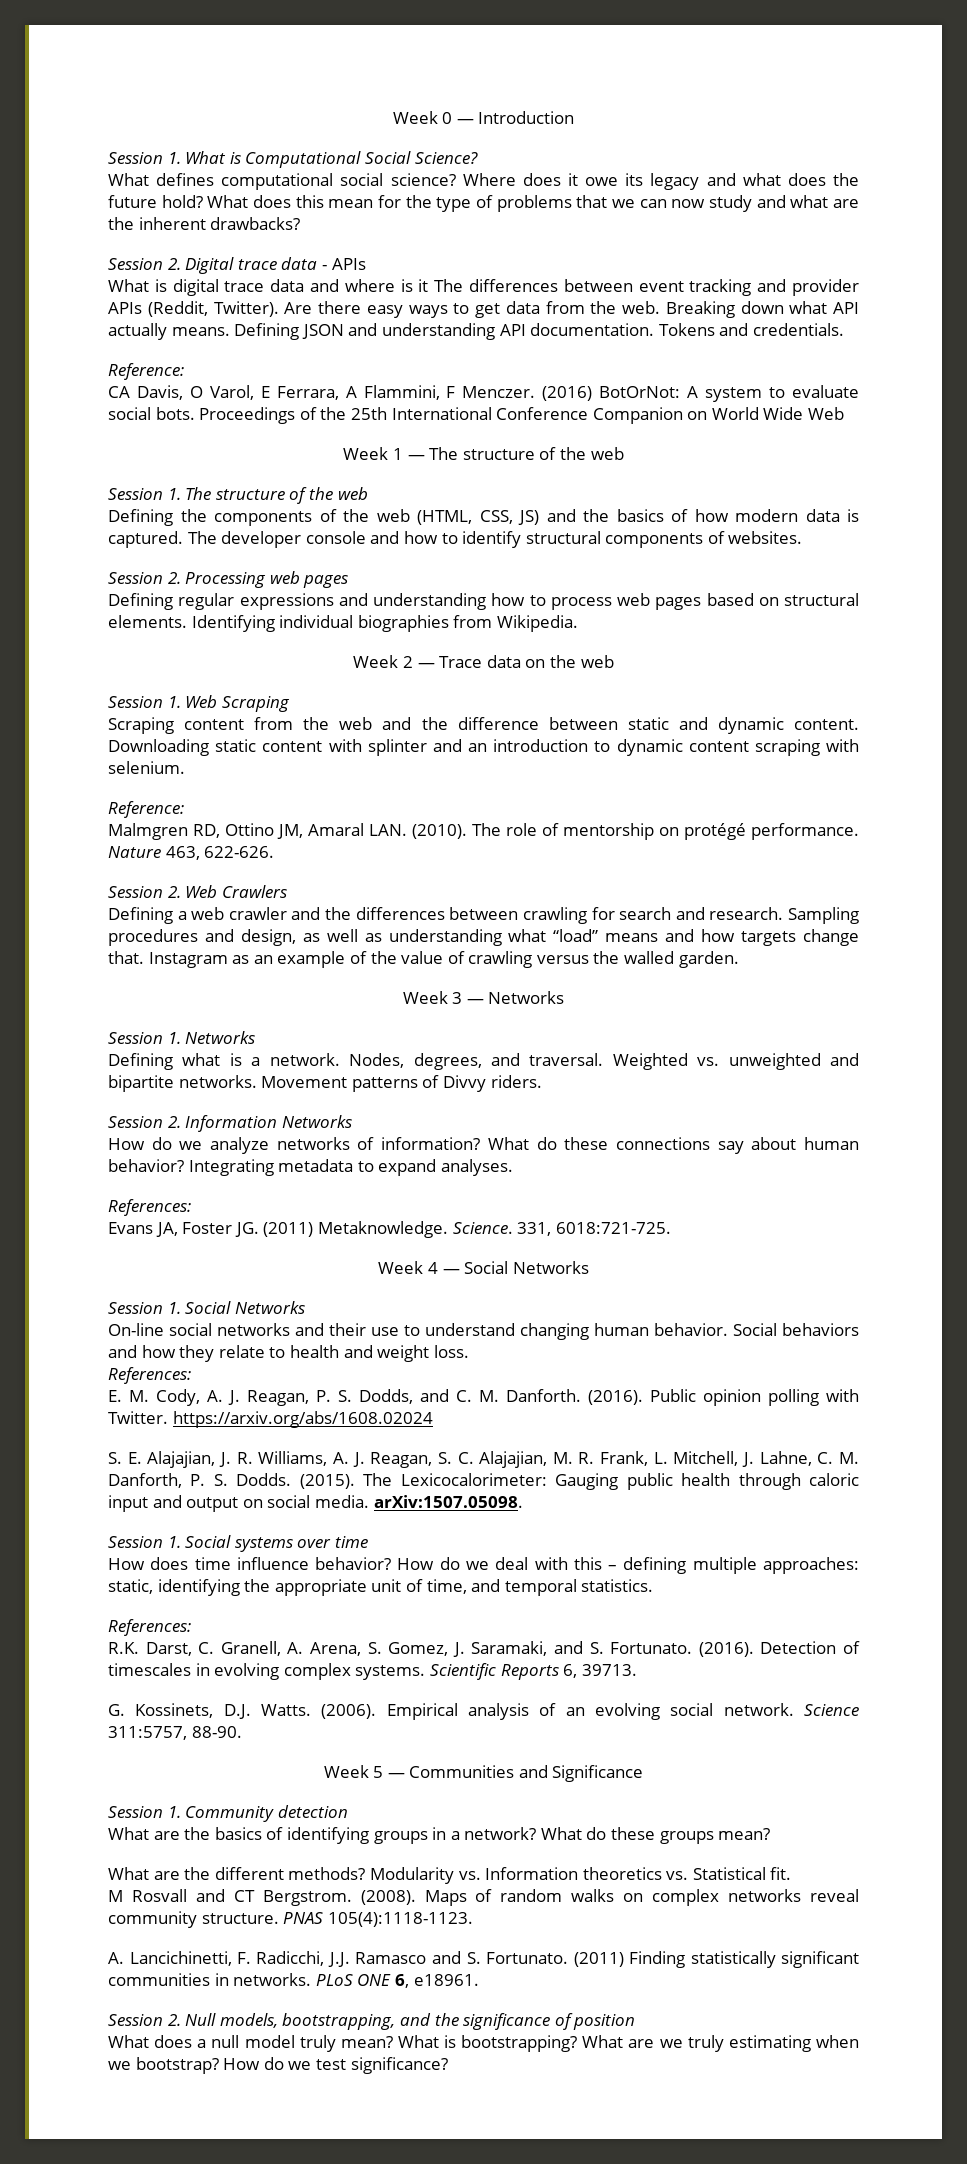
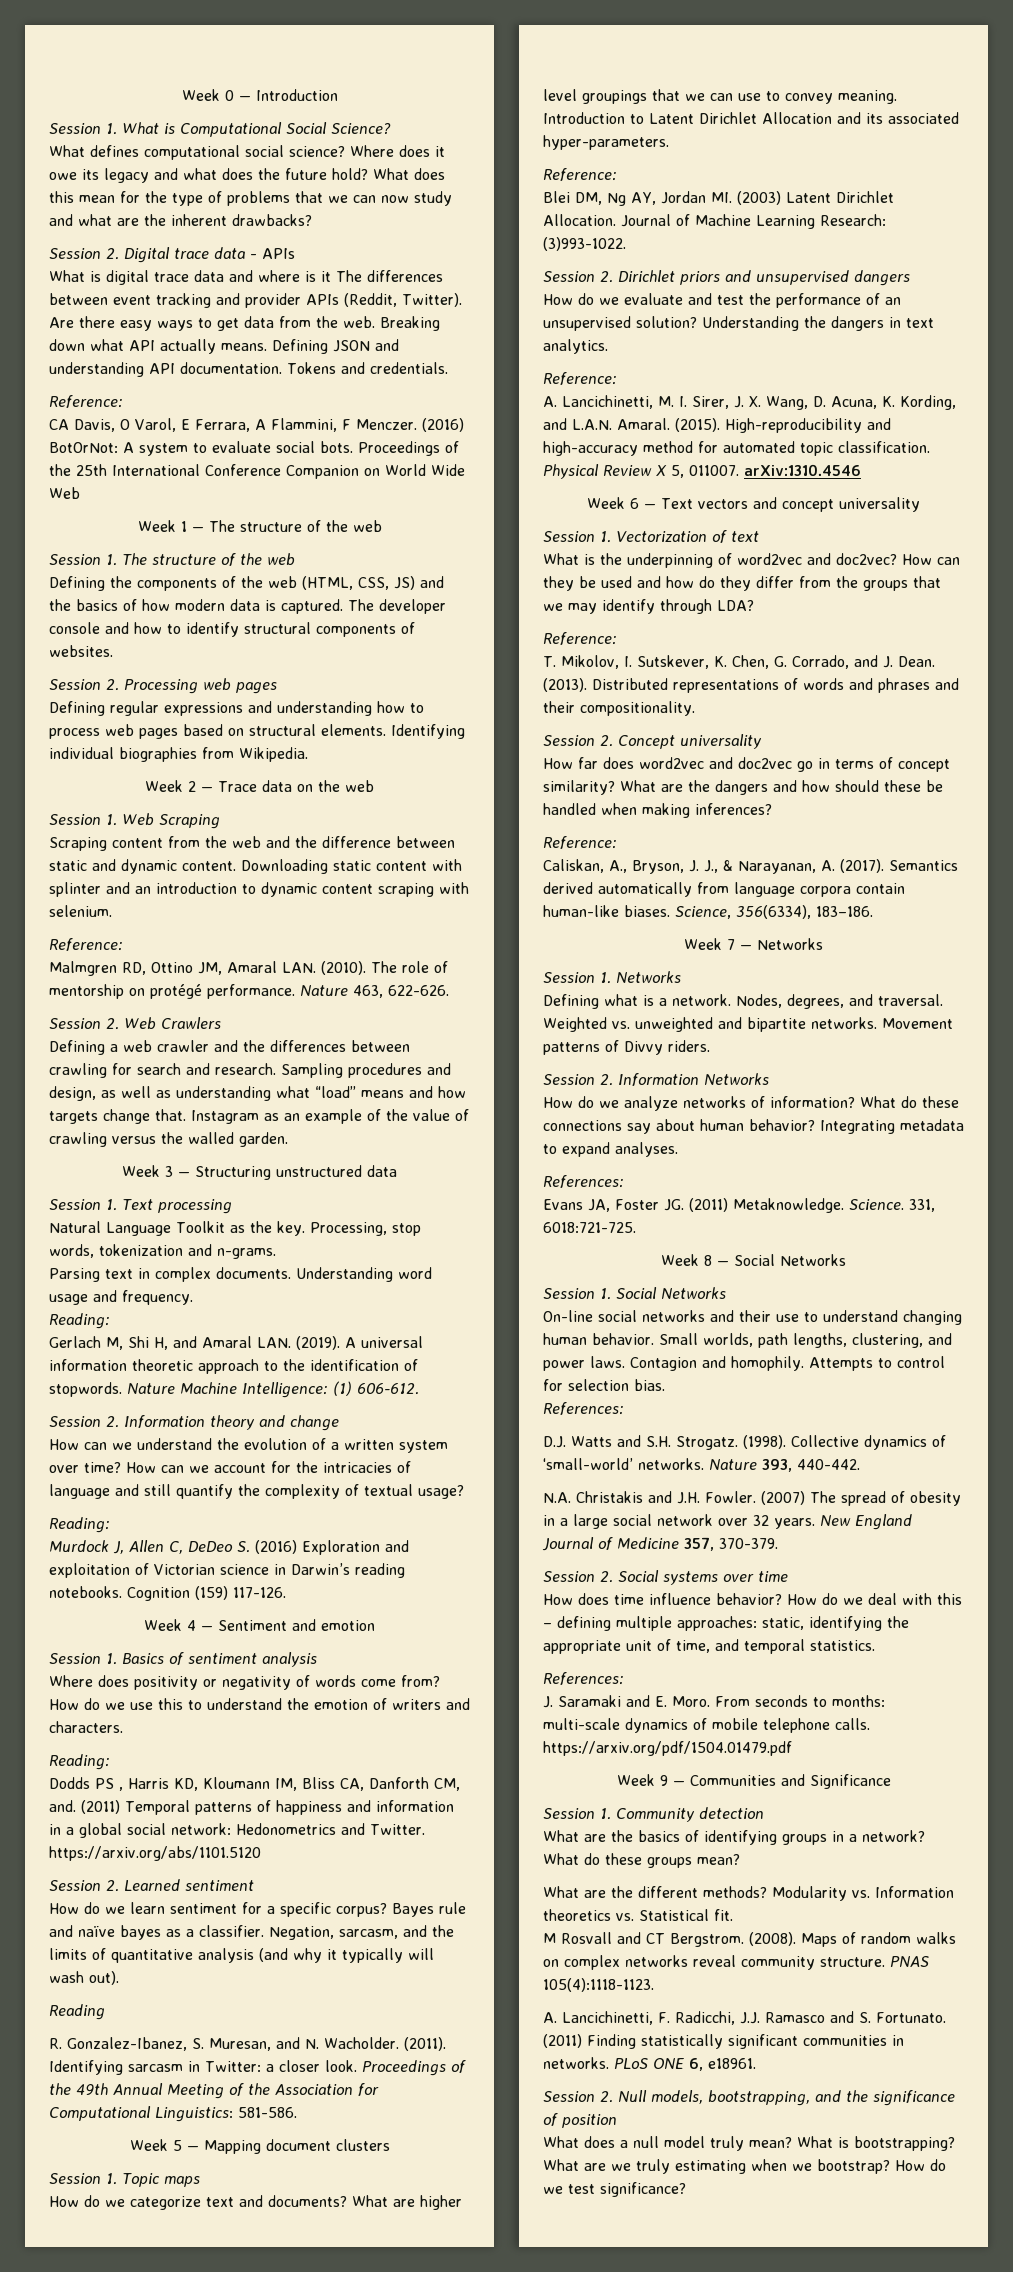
(484, 1001) none -> [195,1165,397,1180] [49,1199,232,1214] [49,1221,421,1236] [49,1244,276,1259] [49,1267,432,1282] [49,1290,193,1305] [49,1313,110,1329] [49,1336,423,1350] [49,1359,418,1374] [49,1381,419,1398] [49,1415,339,1431] [49,1438,448,1453] [49,1461,411,1473] [49,1484,464,1499] [49,1517,110,1533] [49,1540,409,1555] [49,1563,405,1578] [49,1586,286,1601] [144,1619,375,1631] [49,1652,317,1667] [49,1675,440,1690] [49,1698,470,1710] [49,1721,123,1733] [49,1754,110,1770] [49,1777,460,1791] [49,1800,454,1815] [49,1823,425,1838] [49,1846,261,1861] [49,1879,254,1892] [49,1902,466,1917] [49,1925,454,1940] [49,1948,434,1963] [49,1971,119,1985] [49,2004,105,2020] [49,2037,446,2051] [49,2060,466,2076] [49,2083,379,2099] [49,2106,297,2122] [129,2139,390,2154] [49,2173,200,2187] [49,2195,462,2210] [543,89,897,104] [543,112,959,124] [543,135,669,150] [543,168,617,181] [543,191,894,206] [543,214,886,229] [543,237,626,251] [543,270,910,286] [543,293,901,308] [543,316,934,331] [543,339,608,354] [543,372,617,385] [543,395,956,410] [543,418,891,433] [543,441,930,456] [543,464,861,479] [587,497,920,512] [543,530,759,543] [543,553,960,568] [543,576,941,591] [543,599,754,614] [543,632,617,645] [543,655,935,669] [543,678,959,693] [543,701,695,716] [543,734,762,749] [543,757,950,772] [543,780,943,795] [543,803,772,818] [543,836,617,849] [543,859,958,874] [543,882,905,897] [543,905,873,919] [684,938,752,950] Structuring unstructured data // Session 1. Text processing // Natural Language Toolkit as the key. Processing, stop words, tokenization and n-grams. // Parsing text in complex documents. Understanding word usage and frequency. // Reading: // Gerlach M, Shi H, and Amaral LAN. (2019). A universal information theoretic approach to the identification of stopwords. Nature Machine Intelligence: (1) 606-612. // Session 2. Information theory and change // How can we understand the evolution of a written system over time? How can we account for the intricacies of language and still quantify the complexity of textual usage? // Reading: // Murdock J, Allen C, DeDeo S. (2016) Exploration and exploitation of Victorian science in Darwin’s reading notebooks. Cognition (159) 117-126. // Week 4 — Sentiment and emotion // Session 1. Basics of sentiment analysis // Where does positivity or negativity of words come from? How do we use this to understand the emotion of writers and characters. // Reading: // Dodds PS , Harris KD, Kloumann IM, Bliss CA, Danforth CM, and. (2011) Temporal patterns of happiness and information in a global social network: Hedonometrics and Twitter. https://arxiv.org/abs/1101.5120 // Session 2. Learned sentiment // How do we learn sentiment for a specific corpus? Bayes rule and naïve bayes as a classifier. Negation, sarcasm, and the limits of quantitative analysis (and why it typically will wash out). // Reading // R. Gonzalez-Ibanez, S. Muresan, and N. Wacholder. (2011). Identifying sarcasm in Twitter: a closer look. Proceedings of the 49th Annual Meeting of the Association for Computational Linguistics: 581-586. // Week 5 — Mapping document clusters // Session 1. Topic maps // How do we categorize text and documents? What are higher level groupings that we can use to convey meaning. Introduction to Latent Dirichlet Allocation and its associated hyper-parameters. // Reference: // Blei DM, Ng AY, Jordan MI. (2003) Latent Dirichlet Allocation. Journal of Machine Learning Research: (3)993-1022. // Session 2. Dirichlet priors and unsupervised dangers // How do we evaluate and test the performance of an unsupervised solution? Understanding the dangers in text analytics. // Reference: // A. Lancichinetti, M. I. Sirer, J. X. Wang, D. Acuna, K. Kording, and L.A.N. Amaral. (2015). High-reproducibility and high-accuracy method for automated topic classification. Physical Review X 5, 011007. arXiv:1310.4546 // Week 6 — Text vectors and concept universality // Session 1. Vectorization of text // What is the underpinning of word2vec and doc2vec? How can they be used and how do they differ from the groups that we may identify through LDA? // Reference: // T. Mikolov, I. Sutskever, K. Chen, G. Corrado, and J. Dean. (2013). Distributed representations of words and phrases and their compositionality. // Session 2. Concept universality // How far does word2vec and doc2vec go in terms of concept similarity? What are the dangers and how should these be handled when making inferences? // Reference: // Caliskan, A., Bryson, J. J., & Narayanan, A. (2017). Semantics derived automatically from language corpora contain human-like biases. Science, 356(6334), 183–186. // Week 7 —
[427,1262,438,1274] 4 -> [704,1255,712,1266] 8
[733,1323,859,1336] [108,1345,469,1362] [108,1367,191,1384] [108,1389,859,1406] [108,1411,433,1428] [108,1451,859,1468] [108,1473,859,1490] [108,1495,523,1512] [108,1536,181,1548] Social behaviors and how they relate to health and weight loss. // References: // E. M. Cody, A. J. Reagan, P. S. Dodds, and C. M. Danforth. (2016). Public opinion polling with Twitter. https://arxiv.org/abs/1608.02024 // S. E. Alajajian, J. R. Williams, A. J. Reagan, S. C. Alajajian, M. R. Frank, L. Mitchell, J. Lahne, C. M. Danforth, P. S. Dodds. (2015). The Lexicocalorimeter: Gauging public health through caloric input and output on social media. arXiv:1507.05098. // Session 1. -> [659,1333,952,1348] [543,1356,945,1371] [543,1379,665,1391] [543,1402,624,1415] [543,1435,946,1450] [543,1458,860,1472] [543,1491,961,1506] [543,1514,912,1530] [542,1537,778,1551] [543,1571,613,1583] Small worlds, path lengths, clustering, and power laws. Contagion and homophily. Attempts to control for selection bias. // References: // D.J. Watts and S.H. Strogatz. (1998). Collective dynamics of ‘small-world’ networks. Nature 393, 440-442. // N.A. Christakis and J.H. Fowler. (2007) The spread of obesity in a large social network over 32 years. New England Journal of Medicine 357, 370-379. // Session 2.
[108,1641,861,1657] [108,1663,637,1680] [108,1703,859,1720] [108,1726,242,1740] [323,1765,384,1778] R.K. Darst, C. Granell, A. Arena, S. Gomez, J. Saramaki, and S. Fortunato. (2016). Detection of timescales in evolving complex systems. Scientific Reports 6, 39713. // G. Kossinets, D.J. Watts. (2006). Empirical analysis of an evolving social network. Science 311:5757, 88-90. // Week 5 -> [543,1695,885,1708] [543,1718,870,1733] [543,1741,792,1756] [616,1774,668,1786] J. Saramaki and E. Moro. From seconds to months: multi-scale dynamics of mobile telephone calls. https://arxiv.org/pdf/1504.01479.pdf // Week 9

